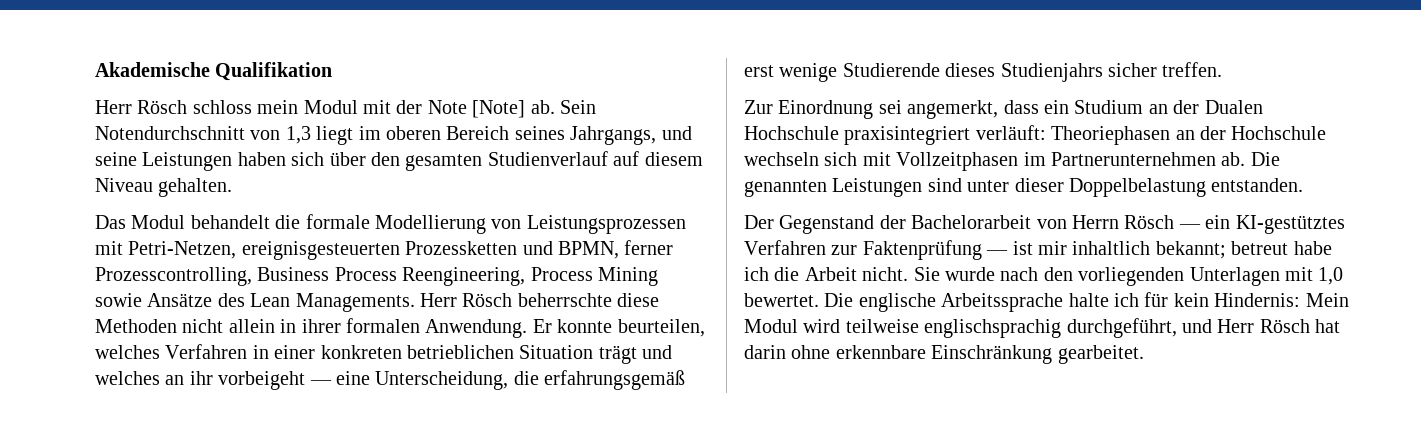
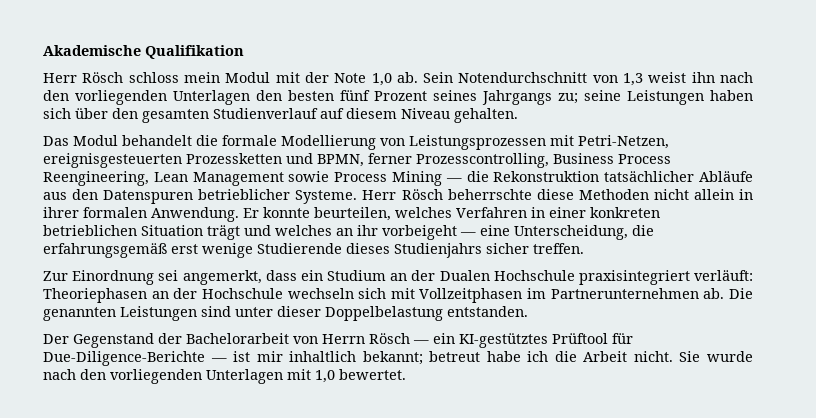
[472,100,526,118] [Note] -> [371,73,392,86] 1,0
[316,126,692,145] liegt im oberen Bereich seines Jahrgangs, und -> [648,72,753,83] [43,90,578,105] weist ihn nach den vorliegenden Unterlagen den besten fünf Prozent seines Jahrgangs zu;
[530,267,658,286] [95,293,415,312] Process Mining sowie Ansätze des Lean Managements. -> [153,171,753,186] [43,189,358,204] Lean Management sowie Process Mining — die Rekonstruktion tatsächlicher Abläufe aus den Datenspuren betrieblicher Systeme.
[744,240,982,260] Verfahren zur Faktenprüfung -> [552,333,633,344] [43,351,205,366] Prüftool für Due-Diligence-Berichte
[824,292,1349,312] [744,318,1341,338] [744,345,1144,364] Die englische Arbeitssprache halte ich für kein Hindernis: Mein Modul wird teilweise englischsprachig durchgeführt, und Herr Rösch hat darin ohne erkennbare Einschränkung gearbeitet. -> (406, 374) none

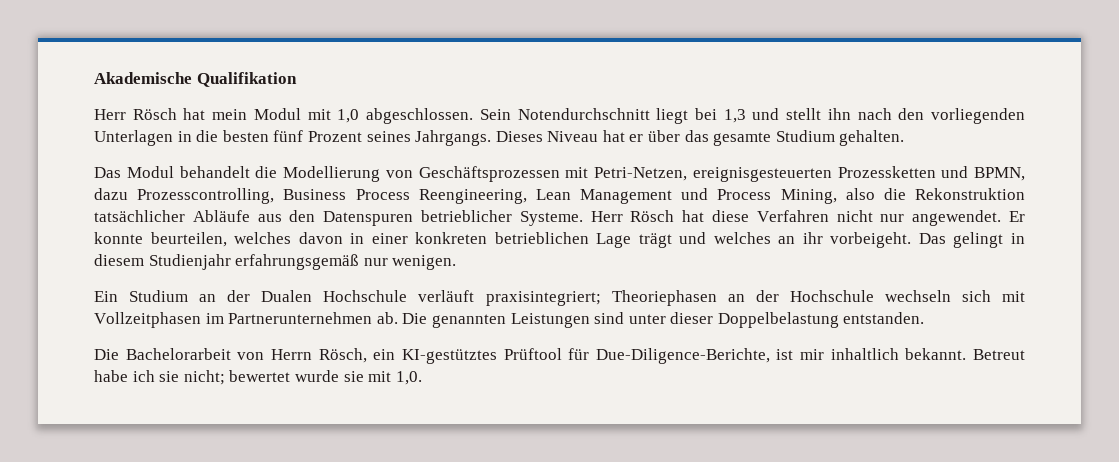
[128,72,179,83] schloss -> [183,108,206,120] hat
[304,72,687,86] der Note 1,0 ab. Sein Notendurchschnitt von 1,3 weist -> [337,108,822,124] 1,0 abgeschlossen. Sein Notendurchschnitt liegt bei 1,3 und stellt
[256,90,282,101] den -> [177,130,219,142] in die
[482,90,753,105] [43,108,450,123] Jahrgangs zu; seine Leistungen haben sich über den gesamten Studienverlauf auf diesem Niveau -> [415,130,835,146] Jahrgangs. Dieses Niveau hat er über das gesamte Studium
[222,135,277,146] formale -> (278, 172) none
[409,135,546,150] Leistungsprozessen -> [418,166,560,182] Geschäftsprozessen
[368,153,412,164] ferner -> [94,188,128,200] dazu
[288,171,462,186] sowie Process Mining — -> [681,188,875,204] und Process Mining, also
[447,189,754,200] [43,207,239,222] beherrschte diese Methoden nicht allein in ihrer formalen Anwendung. -> [682,210,1002,226] hat diese Verfahren nicht nur angewendet.
[456,207,527,218] Verfahren -> [298,232,343,244] davon
[141,225,203,236] Situation -> [596,233,632,248] Lage
[382,225,654,240] [43,243,584,258] [43,270,323,285] vorbeigeht — eine Unterscheidung, die erfahrungsgemäß erst wenige Studierende dieses Studienjahrs sicher treffen. // Zur Einordnung sei angemerkt, dass ein -> [830,232,1025,248] [94,254,457,270] [94,291,118,302] vorbeigeht. Das gelingt in diesem Studienjahr erfahrungsgemäß nur wenigen. // Ein
[578,270,753,285] praxisintegriert verläuft: -> [418,290,601,306] verläuft praxisintegriert;
[43,333,182,348] Der Gegenstand der -> [94,349,119,360] Die
[369,333,429,344] Rösch — -> [318,348,367,363] Rösch,
[43,351,227,366] Due-Diligence-Berichte — -> [595,348,770,364] Due-Diligence-Berichte,
[362,351,754,365] [43,369,406,384] bekannt; betreut habe ich die Arbeit nicht. Sie wurde nach den vorliegenden Unterlagen mit 1,0 bewertet. -> [905,348,1025,360] [94,370,422,385] bekannt. Betreut habe ich sie nicht; bewertet wurde sie mit 1,0.

